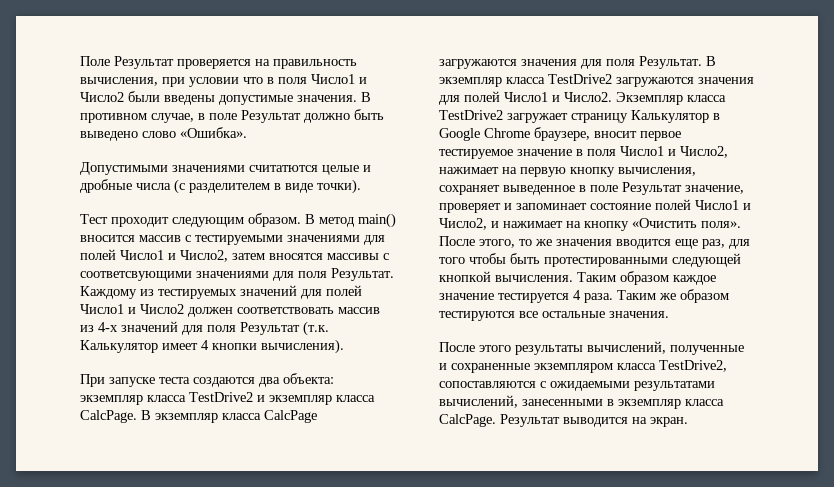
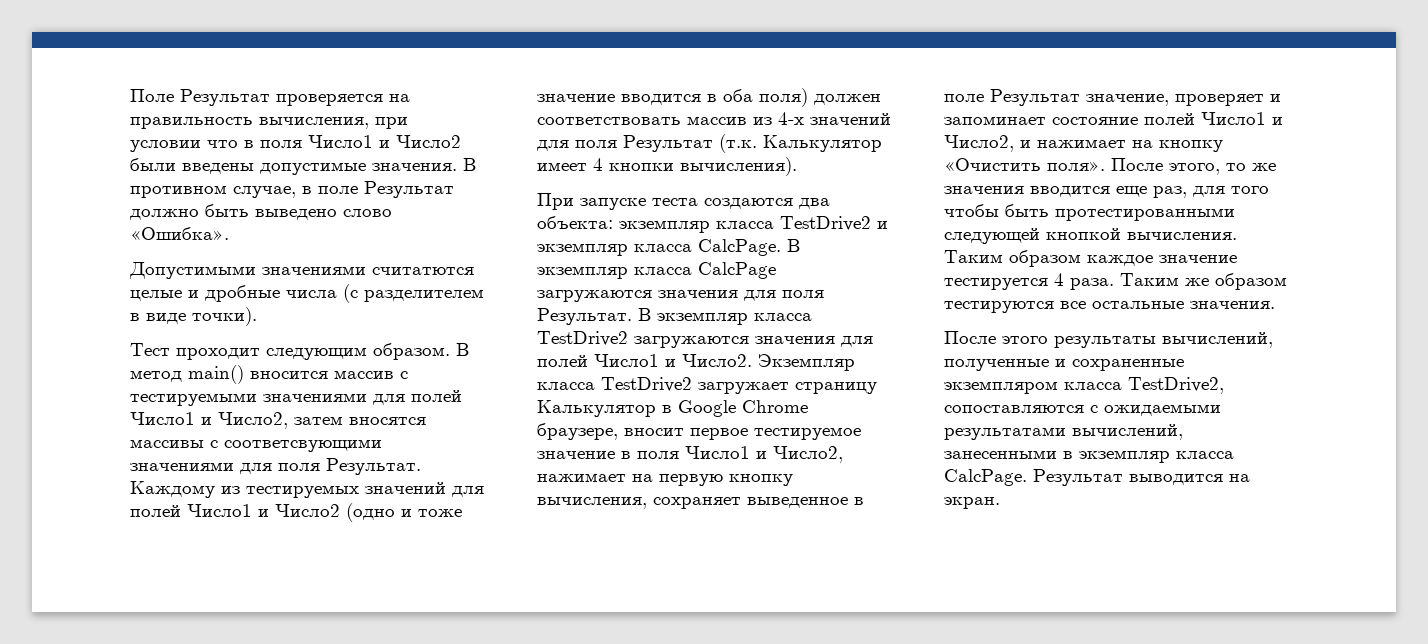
(184, 309) none -> [346,503,462,522] [537,88,808,107] (одно и тоже значение вводится в оба поля)

